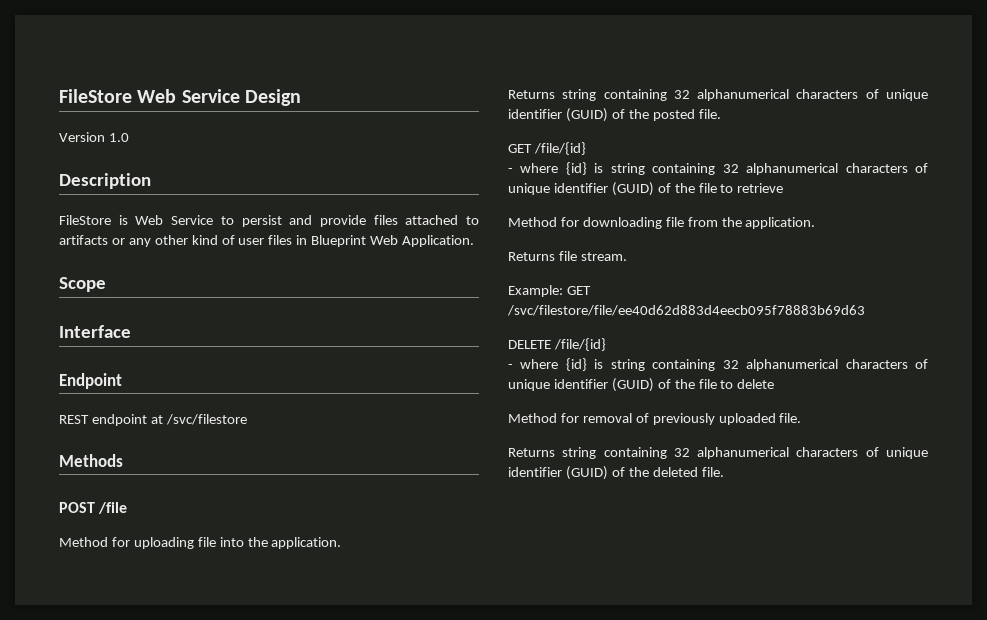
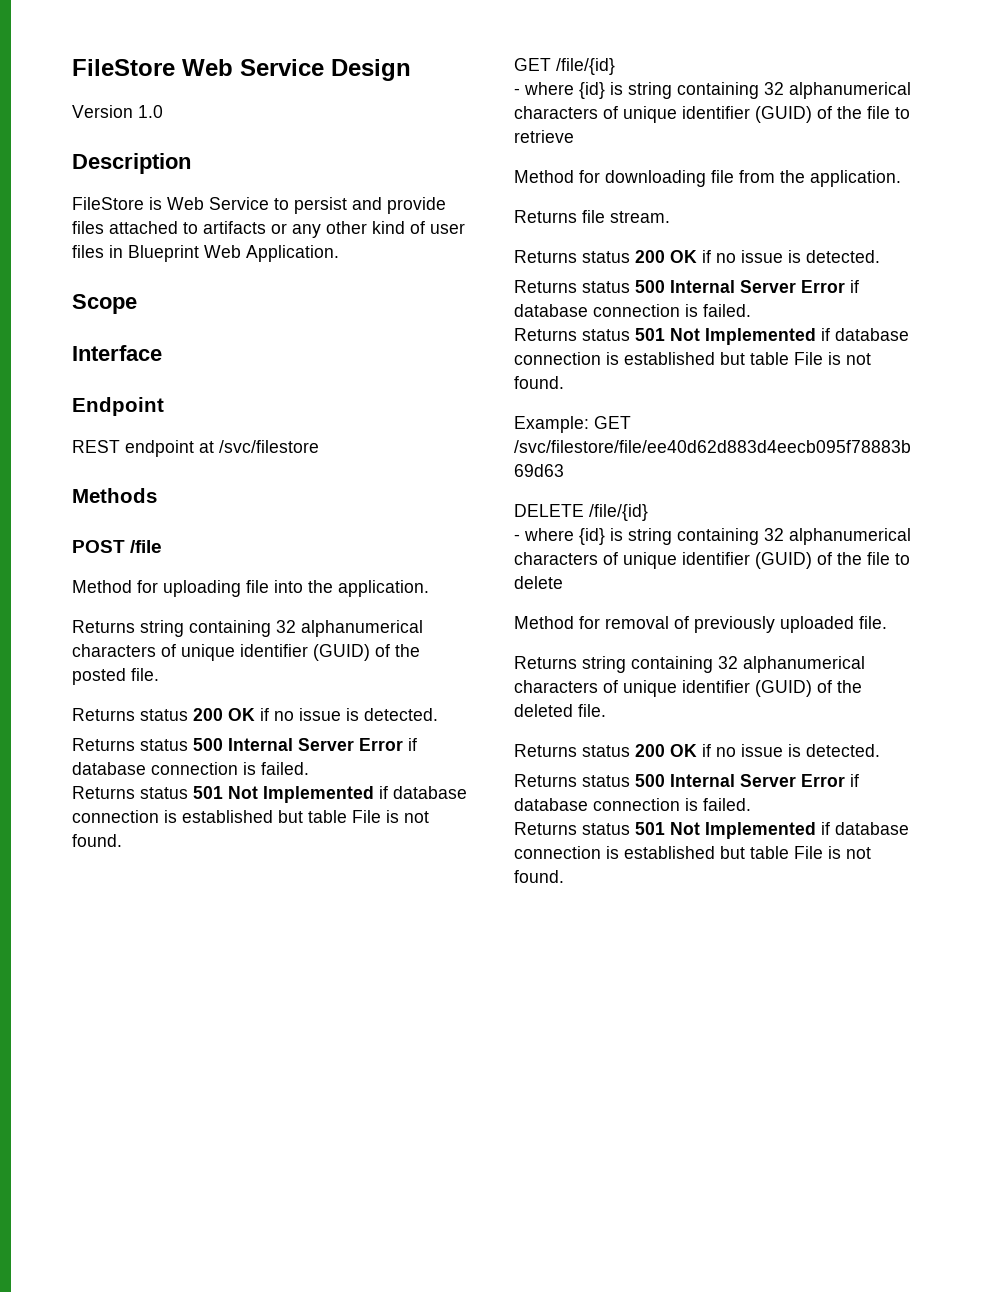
(721, 114) none -> [72,708,438,721] [72,738,417,751] [72,762,309,775] [72,786,467,803] [72,810,429,823] [72,834,122,847] // Returns status 200 OK if no issue is detected. // Returns status 500 Internal Server Error if database connection is failed. // Returns status 501 Not Implemented if database connection is established but table File is not found.
(627, 256) none -> [514,250,880,263] [514,280,859,293] [514,304,751,317] [514,328,909,345] [514,352,871,365] [514,376,564,389] // Returns status 200 OK if no issue is detected. // Returns status 500 Internal Server Error if database connection is failed. // Returns status 501 Not Implemented if database connection is established but table File is not found.
(724, 472) none -> [514,744,880,757] [514,774,859,787] [514,798,751,811] [514,822,909,839] [514,846,871,859] [514,870,564,883] // Returns status 200 OK if no issue is detected. // Returns status 500 Internal Server Error if database connection is failed. // Returns status 501 Not Implemented if database connection is established but table File is not found.

